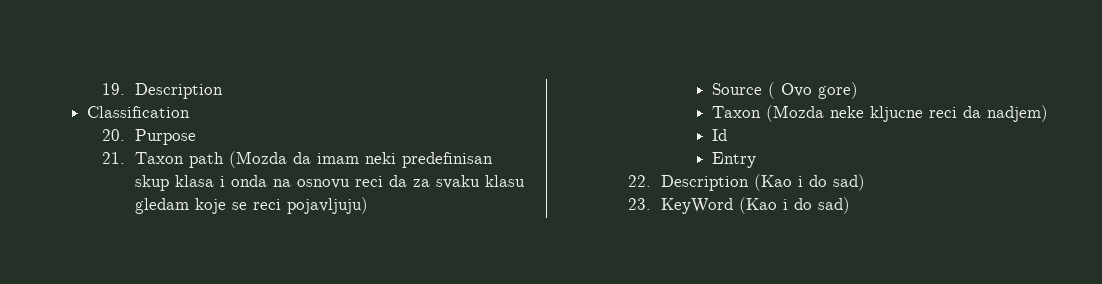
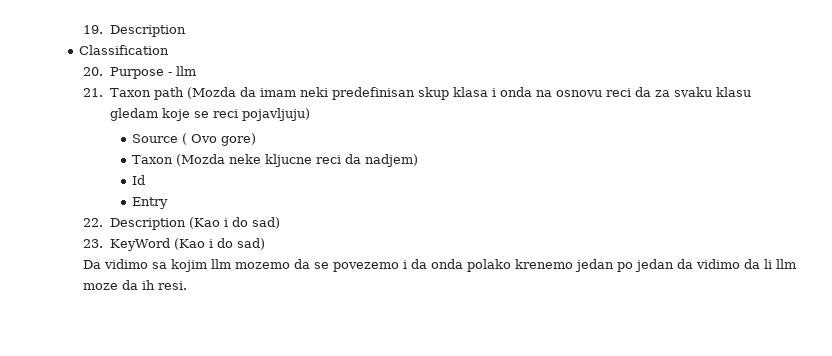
(196, 137) none -> [167,66,196,76] - llm
(850, 205) none -> [83,259,797,272] [83,280,188,290] // Da vidimo sa kojim llm mozemo da se povezemo i da onda polako krenemo jedan po jedan da vidimo da li llm moze da ih resi.

